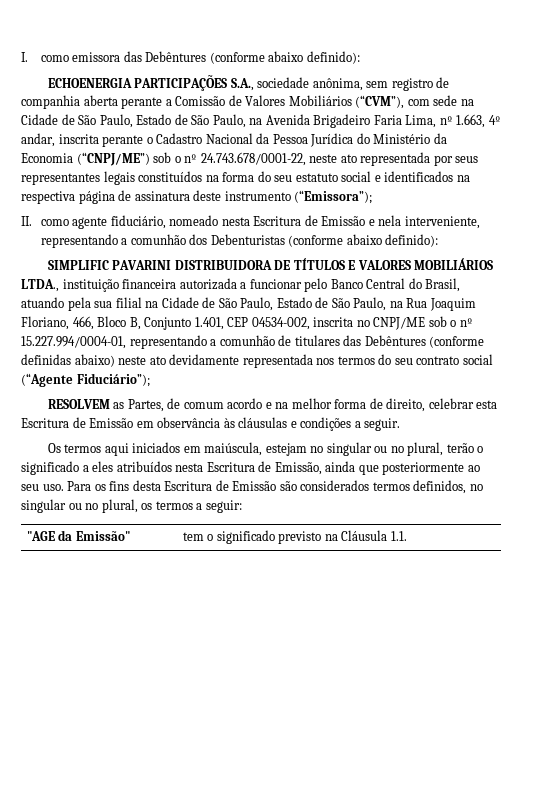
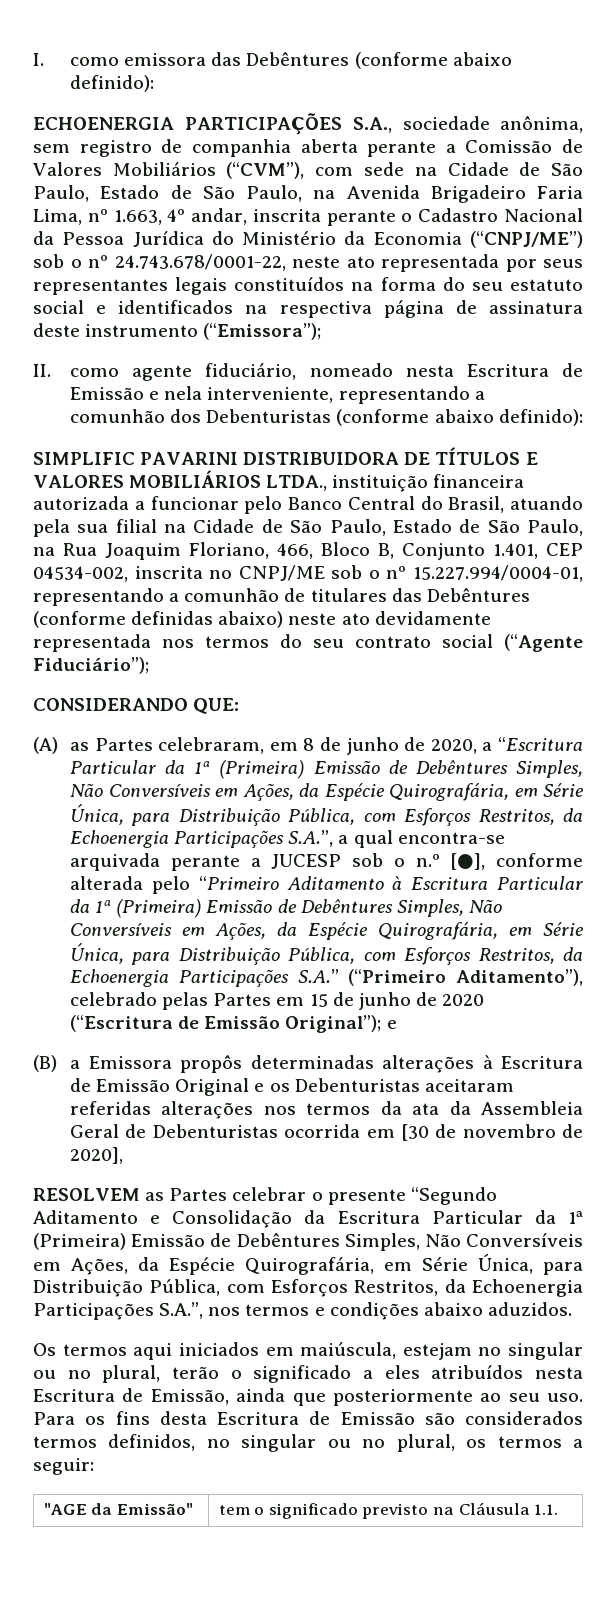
[47,398,498,412] [21,417,401,431] RESOLVEM as Partes, de comum acordo e na melhor forma de direito, celebrar esta Escritura de Emissão em observância às cláusulas e condições a seguir. -> [33,698,240,714] [33,737,583,755] [70,760,583,779] [70,783,584,801] [70,804,583,826] [70,830,505,848] [70,853,583,871] [70,876,583,894] [70,899,502,918] [70,922,584,940] [70,943,583,965] [70,969,583,987] [70,992,485,1010] [70,1015,397,1033] [33,1055,583,1073] [70,1078,514,1096] [70,1101,583,1119] [70,1124,583,1141] [70,1147,124,1164] [33,1187,497,1205] [33,1210,584,1228] [33,1233,584,1251] [33,1254,583,1275] [33,1279,583,1297] [33,1302,572,1320] CONSIDERANDO QUE: // (A) as Partes celebraram, em 8 de junho de 2020, a “Escritura Particular da 1ª (Primeira) Emissão de Debêntures Simples, Não Conversíveis em Ações, da Espécie Quirografária, em Série Única, para Distribuição Pública, com Esforços Restritos, da Echoenergia Participações S.A.”, a qual encontra-se arquivada perante a JUCESP sob o n.º [●], conforme alterada pelo “Primeiro Aditamento à Escritura Particular da 1ª (Primeira) Emissão de Debêntures Simples, Não Conversíveis em Ações, da Espécie Quirografária, em Série Única, para Distribuição Pública, com Esforços Restritos, da Echoenergia Participações S.A.” (“Primeiro Aditamento”), celebrado pelas Partes em 15 de junho de 2020 (“Escritura de Emissão Original”); e // (B) a Emissora propôs determinadas alterações à Escritura de Emissão Original e os Debenturistas aceitaram referidas alterações nos termos da ata da Assembleia Geral de Debenturistas ocorrida em [30 de novembro de 2020], // RESOLVEM as Partes celebrar o presente “Segundo Aditamento e Consolidação da Escritura Particular da 1ª (Primeira) Emissão de Debêntures Simples, Não Conversíveis em Ações, da Espécie Quirografária, em Série Única, para Distribuição Pública, com Esforços Restritos, da Echoenergia Participações S.A.”, nos termos e condições abaixo aduzidos.

